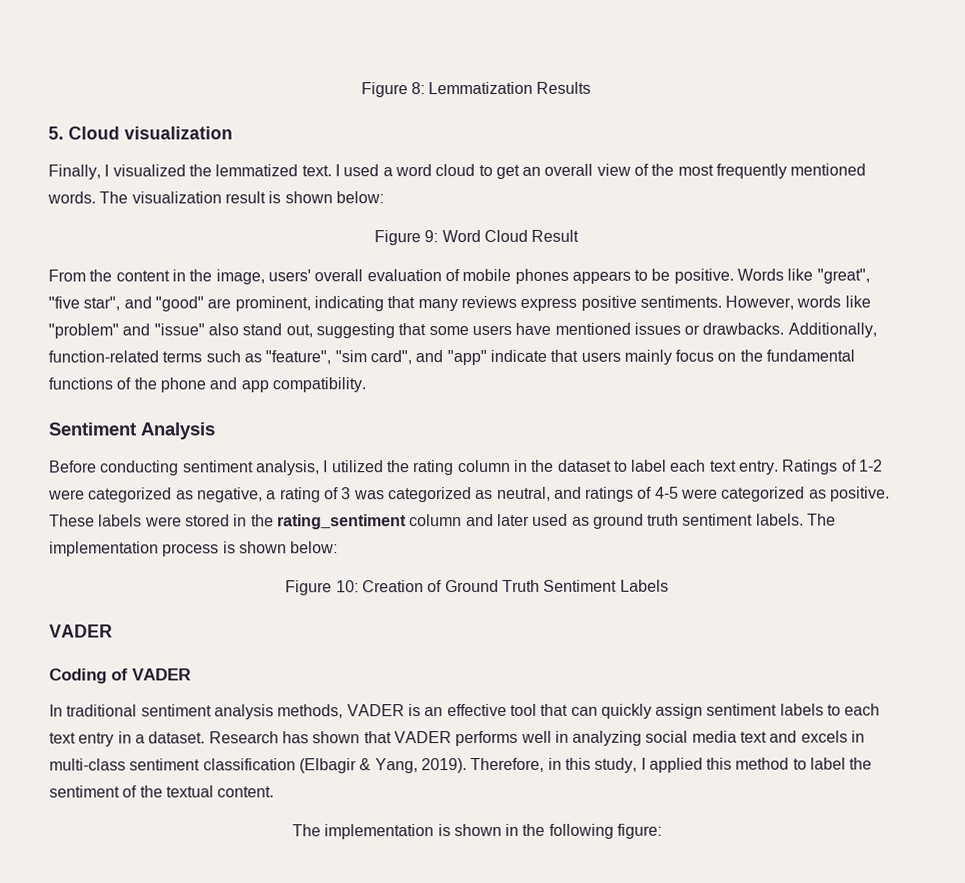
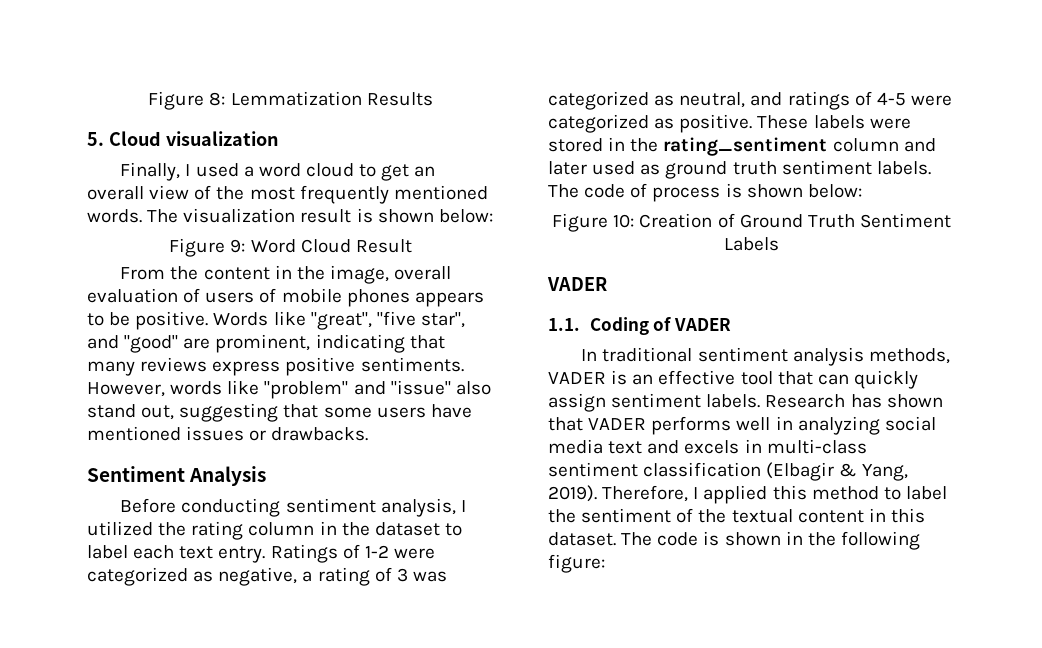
[112,164,340,177] visualized the lemmatized text. I -> (191, 170) none
[267,269,311,282] users' -> (389, 274) none
(460, 275) none -> [205,288,277,303] users of
[787,322,877,338] [48,349,856,366] [48,377,366,393] Additionally, function-related terms such as "feature", "sim card", and "app" indicate that users mainly focus on the fundamental functions of the phone and app compatibility. -> (369, 434) none
[49,541,159,557] implementation -> [584,183,648,198] code of
(113, 631) none -> [548,318,580,331] 1.1.
[779,703,881,716] [49,731,206,747] labels to each text entry in a dataset. -> [706,394,761,408] labels.
[547,757,638,773] in this study, -> (689, 493) none
[217,786,275,798] [291,824,435,840] content. // The implementation -> [797,508,925,523] [548,532,699,546] content in this dataset. The code

